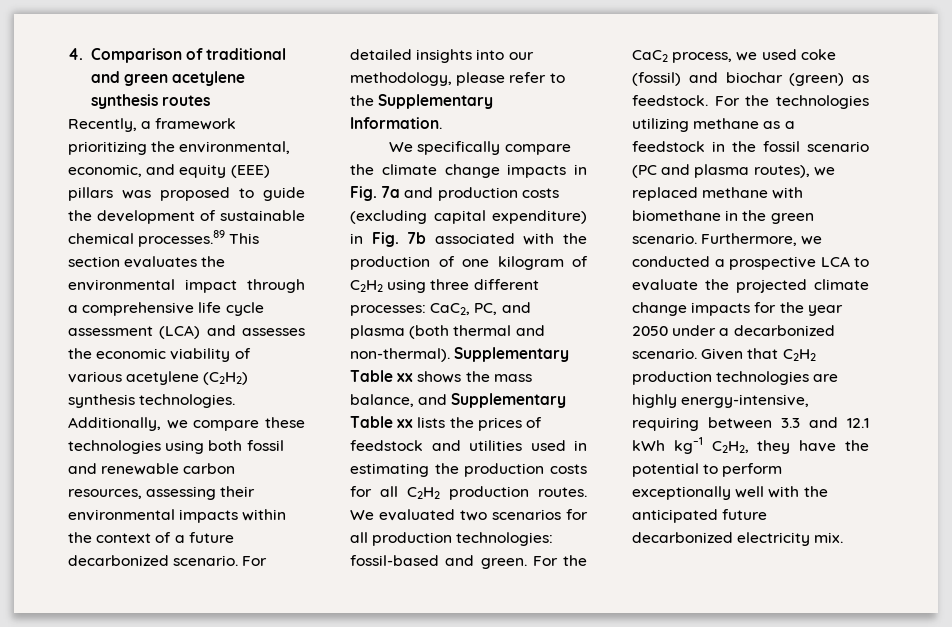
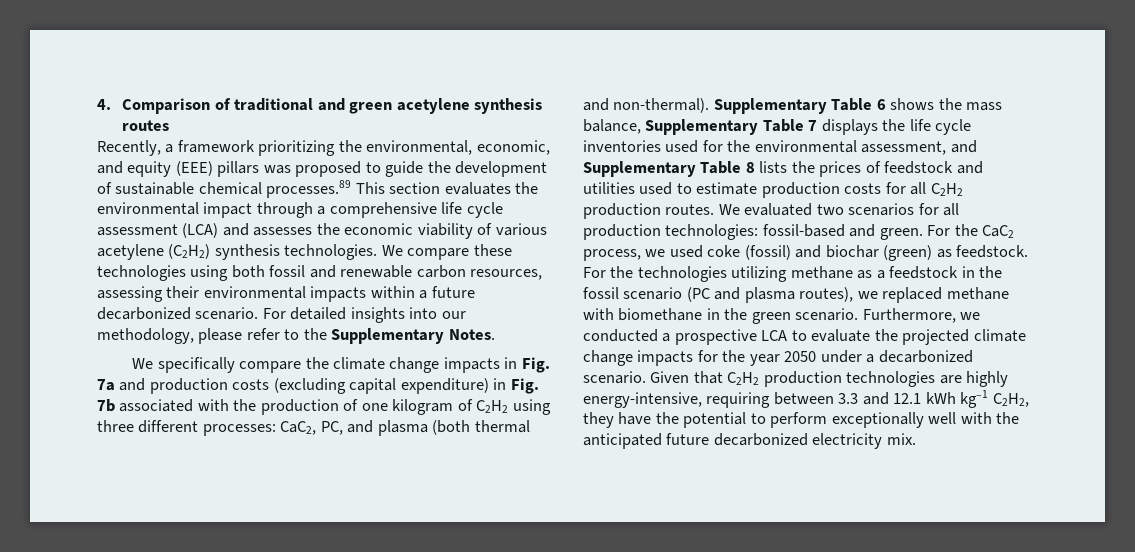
[68,417,188,431] Additionally, we -> [381,245,403,256] We
[68,532,172,543] the context of -> (415, 292) none
[350,117,442,129] Information. -> [448,329,495,340] Notes.
[397,373,414,382] xx -> [876,99,886,110] 6
(414, 400) none -> [645,119,972,135] [583,140,947,155] Supplementary Table 7 displays the life cycle inventories used for the environmental assessment,
[397,419,414,428] xx -> [745,162,755,173] 8
[574,440,587,451] [350,463,459,477] in estimating the -> [676,182,758,195] to estimate

